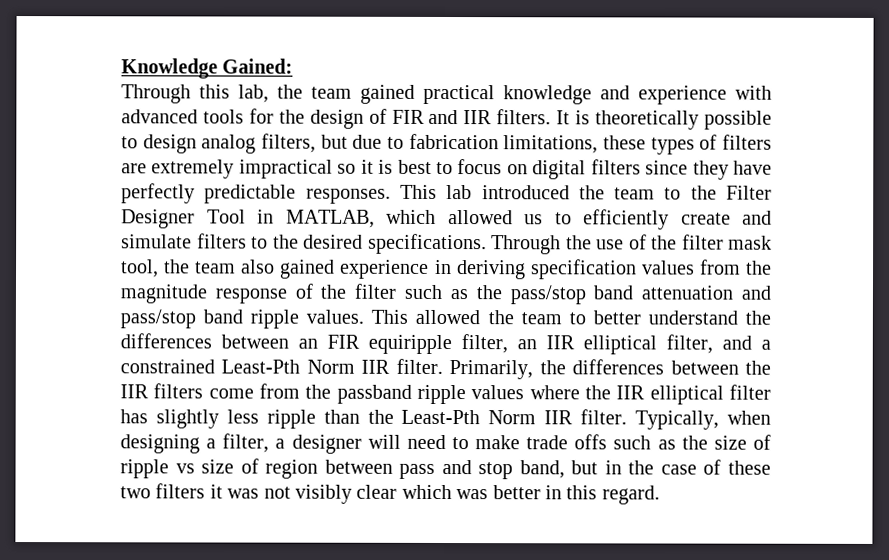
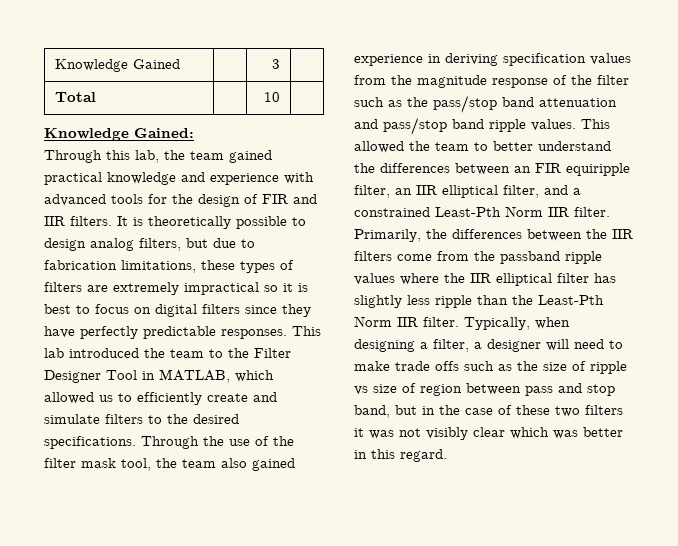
[121,58,218,79] Knowledge -> [54,59,180,72] [272,59,281,69] [54,92,96,102] [264,92,281,102] [44,128,129,141] Knowledge Gained | | 3 | // Total | | 10 | // Knowledge

